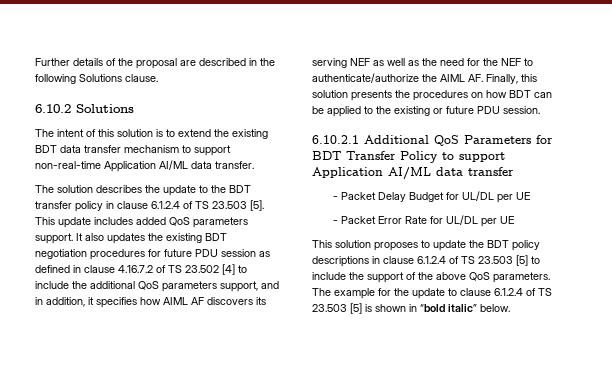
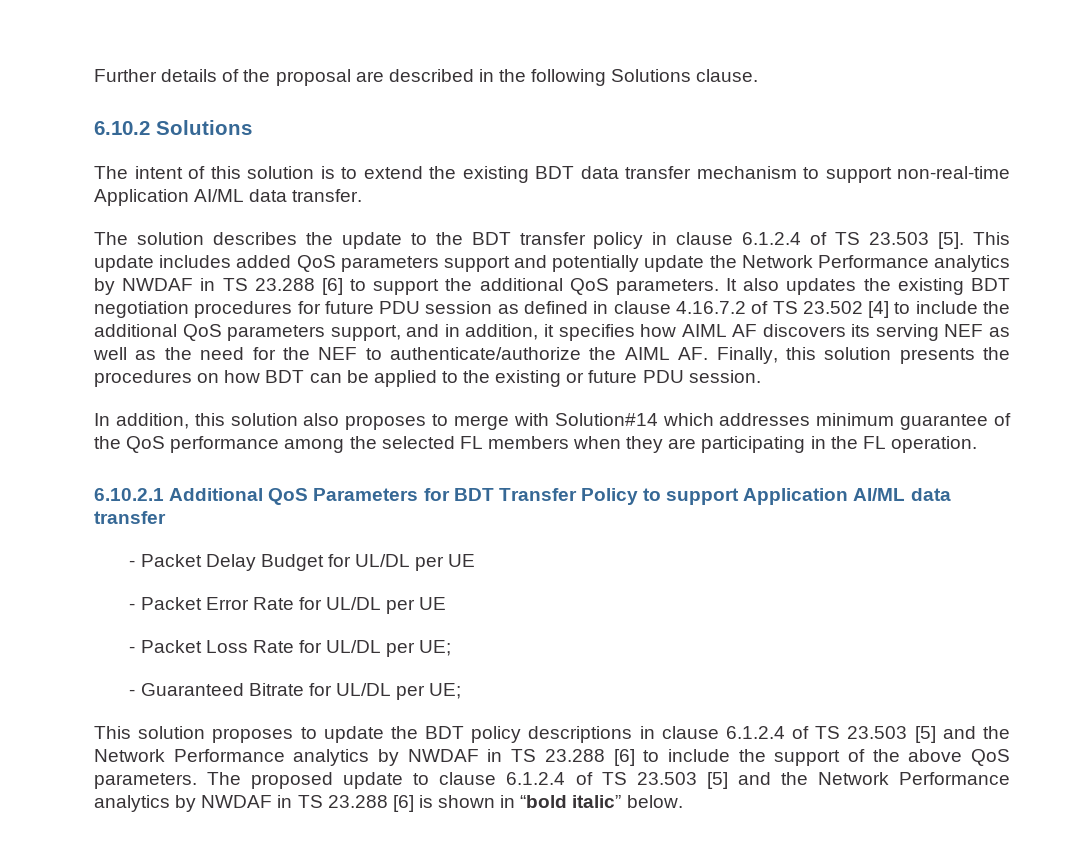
[35,233,73,244] support. -> [443,255,1010,272] [94,278,719,295] support and potentially update the Network Performance analytics by NWDAF in TS 23.288 [6] to support the additional QoS parameters.
(540, 110) none -> [94,413,1012,430] [94,436,977,453] // In addition, this solution also proposes to merge with Solution#14 which addresses minimum guarantee of the QoS performance among the selected FL members when they are participating in the FL operation.
(515, 220) none -> [129,640,452,657] [129,683,462,700] // - Packet Loss Rate for UL/DL per UE; // - Guaranteed Bitrate for UL/DL per UE;
(528, 260) none -> [942,726,1010,739] [94,749,635,766] and the Network Performance analytics by NWDAF in TS 23.288 [6]
[334,288,409,299] example for the -> [251,772,334,789] proposed
(362, 308) none -> [737,772,1010,785] [94,795,414,812] and the Network Performance analytics by NWDAF in TS 23.288 [6]

